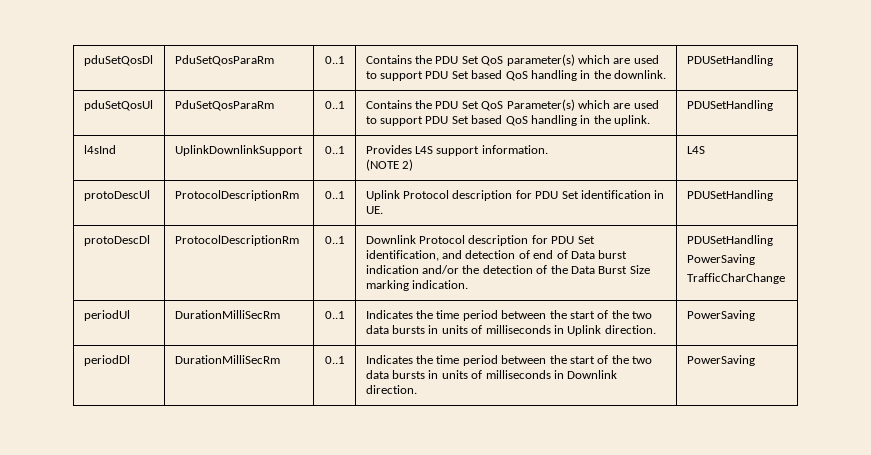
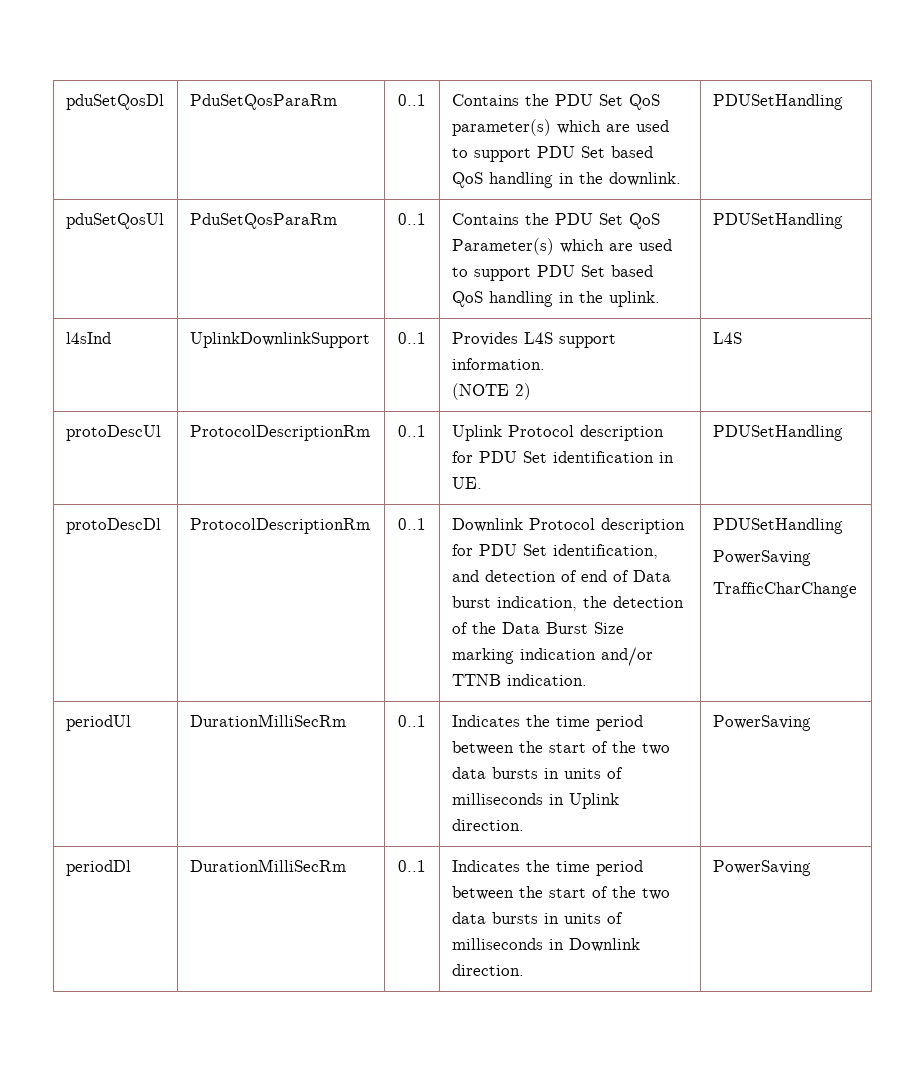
[365,265,460,274] indication and/or -> [496,596,577,611] indication,
(409, 285) none -> [519,647,653,666] [451,674,501,686] indication and/or TTNB

